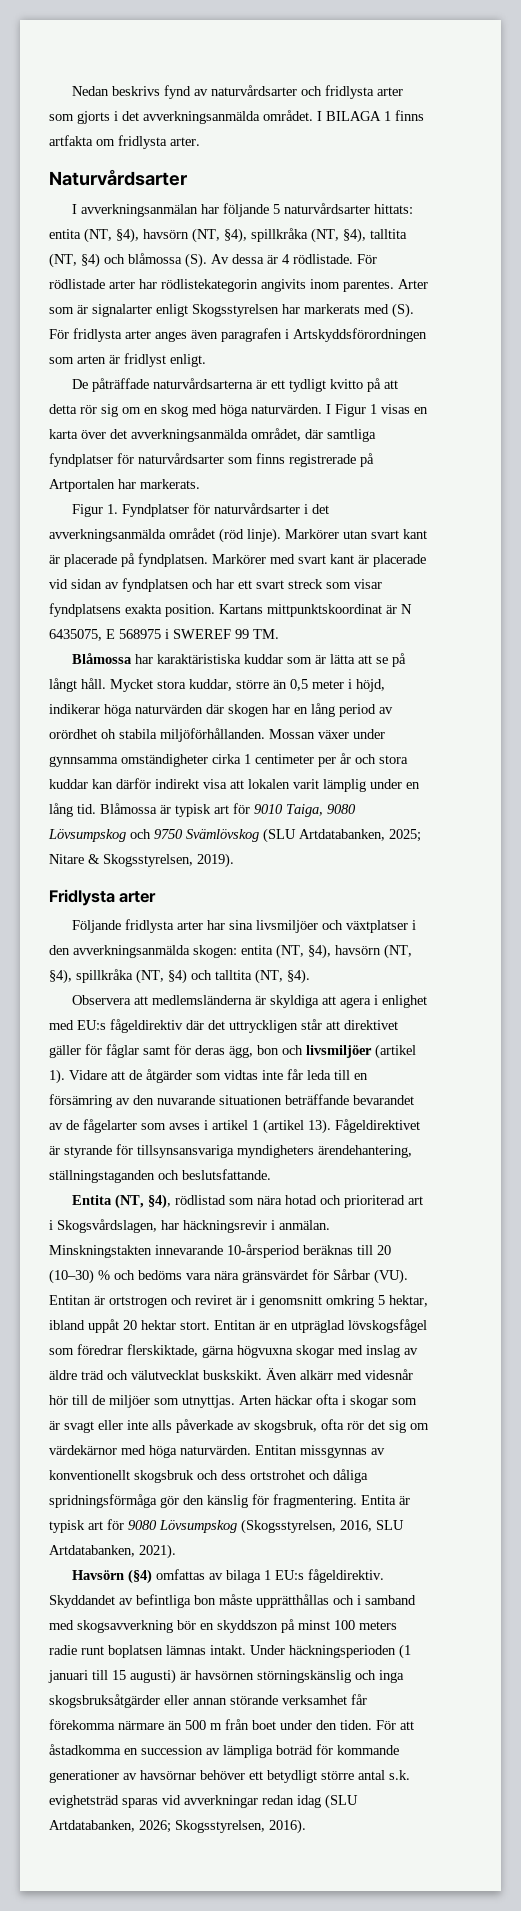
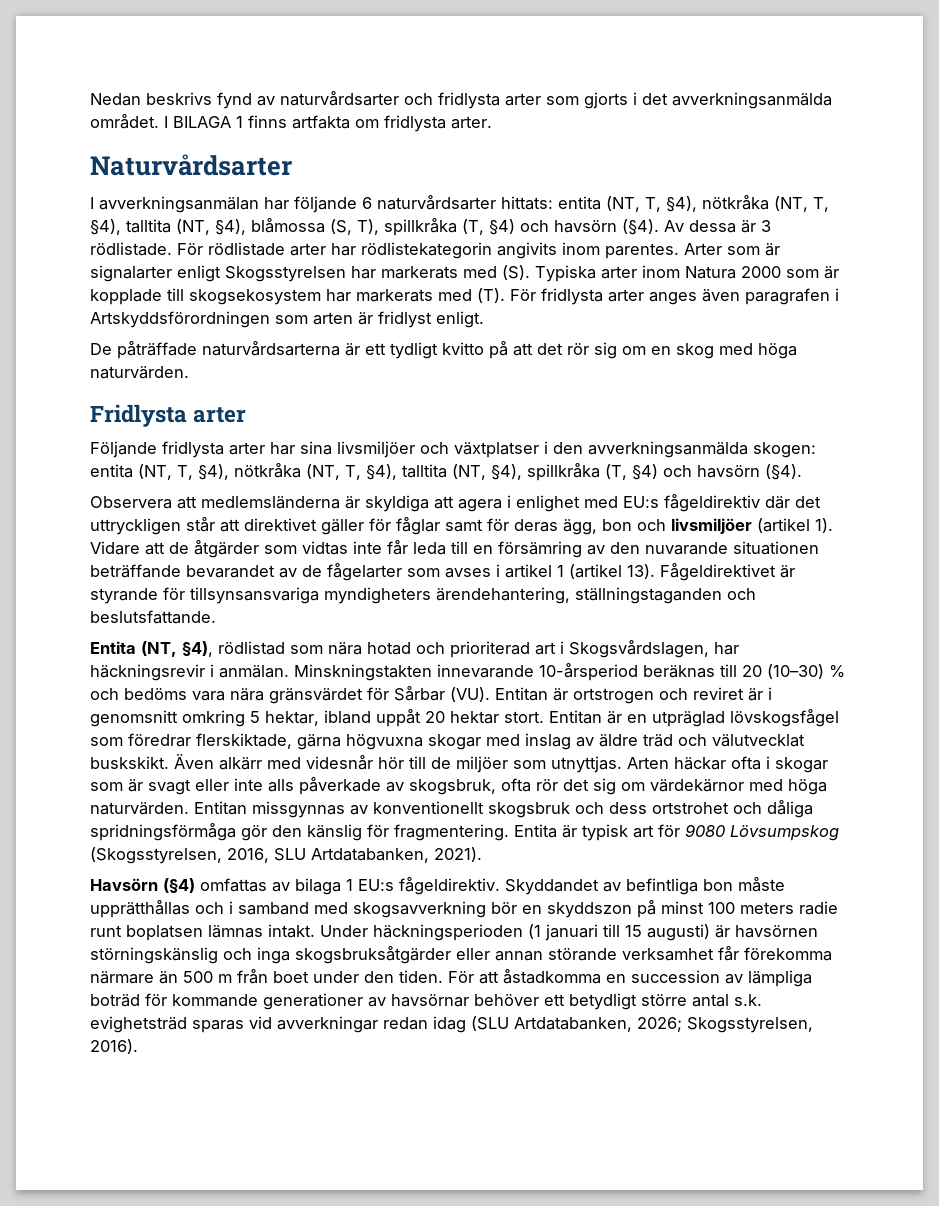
[272,204,280,214] 5 -> [362,197,372,209] 6
[116,228,407,243] [49,253,207,268] §4), havsörn (NT, §4), spillkråka (NT, §4), talltita (NT, §4) och blåmossa (S). -> [645,195,829,212] [90,218,659,236] T, §4), nötkråka (NT, T, §4), talltita (NT, §4), blåmossa (S, T), spillkråka (T, §4) och havsörn (§4).
[282,254,290,264] 4 -> [761,220,771,232] 3
(414, 310) none -> [535,265,839,282] [90,288,505,305] Typiska arter inom Natura 2000 som är kopplade till skogsekosystem har markerats med (T).
[49,404,77,414] detta -> [537,343,563,355] det
[326,404,428,417] [49,428,376,442] [49,453,374,467] [49,479,200,492] [71,503,329,517] [49,528,427,543] [49,553,426,567] [49,578,382,592] [49,603,412,617] [49,629,279,641] [71,653,406,667] [49,678,385,692] [49,703,393,717] [49,728,385,742] [49,753,408,767] [49,778,420,792] [49,803,356,817] [48,828,421,843] [49,853,234,868] I Figur 1 visas en karta över det avverkningsanmälda området, där samtliga fyndplatser för naturvårdsarter som finns registrerade på Artportalen har markerats. // Figur 1. Fyndplatser för naturvårdsarter i det avverkningsanmälda området (röd linje). Markörer utan svart kant är placerade på fyndplatsen. Markörer med svart kant är placerade vid sidan av fyndplatsen och har ett svart streck som visar fyndplatsens exakta position. Kartans mittpunktskoordinat är N 6435075, E 568975 i SWEREF 99 TM. // Blåmossa har karaktäristiska kuddar som är lätta att se på långt håll. Mycket stora kuddar, större än 0,5 meter i höjd, indikerar höga naturvärden där skogen har en lång period av orördhet oh stabila miljöförhållanden. Mossan växer under gynnsamma omständigheter cirka 1 centimeter per år och stora kuddar kan därför indirekt visa att lokalen varit lämplig under en lång tid. Blåmossa är typisk art för 9010 Taiga, 9080 Lövsumpskog och 9750 Svämlövskog (SLU Artdatabanken, 2025; Nitare & Skogsstyrelsen, 2019). -> (189, 372) none
[308,944,412,959] [49,969,310,984] §4), havsörn (NT, §4), spillkråka (NT, §4) och talltita (NT, §4). -> [177,463,802,481] T, §4), nötkråka (NT, T, §4), talltita (NT, §4), spillkråka (T, §4) och havsörn (§4).

